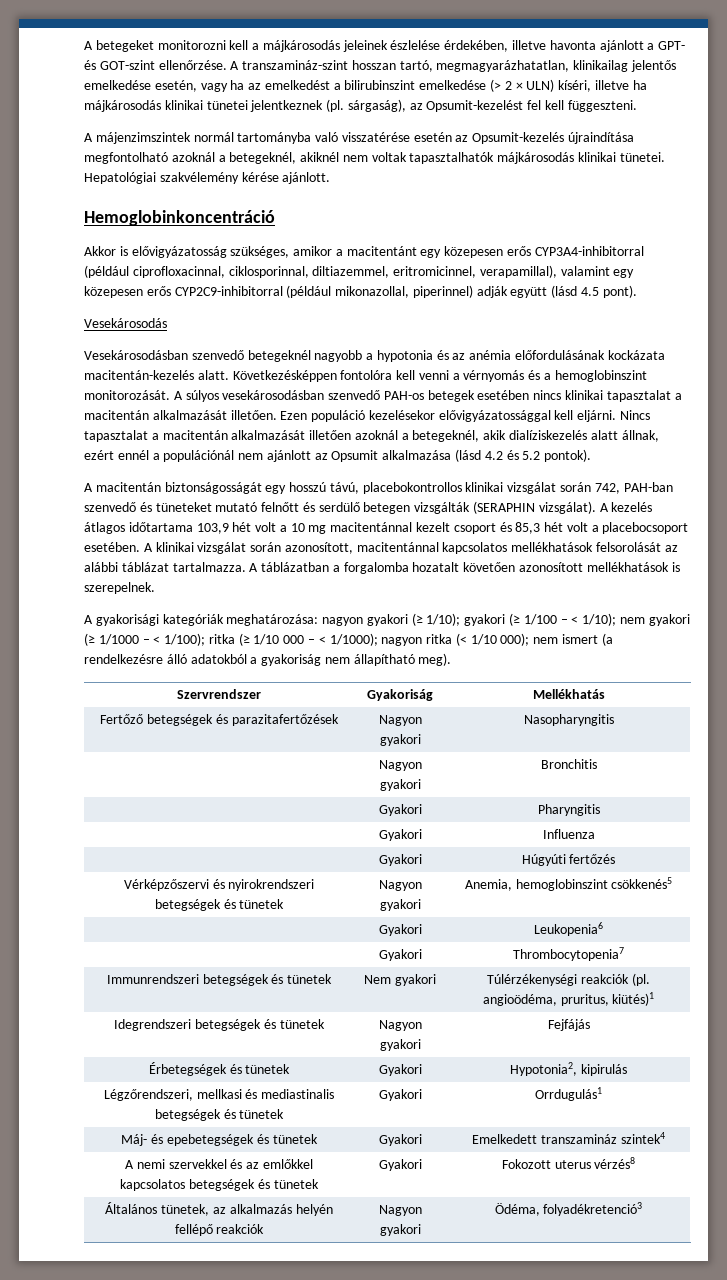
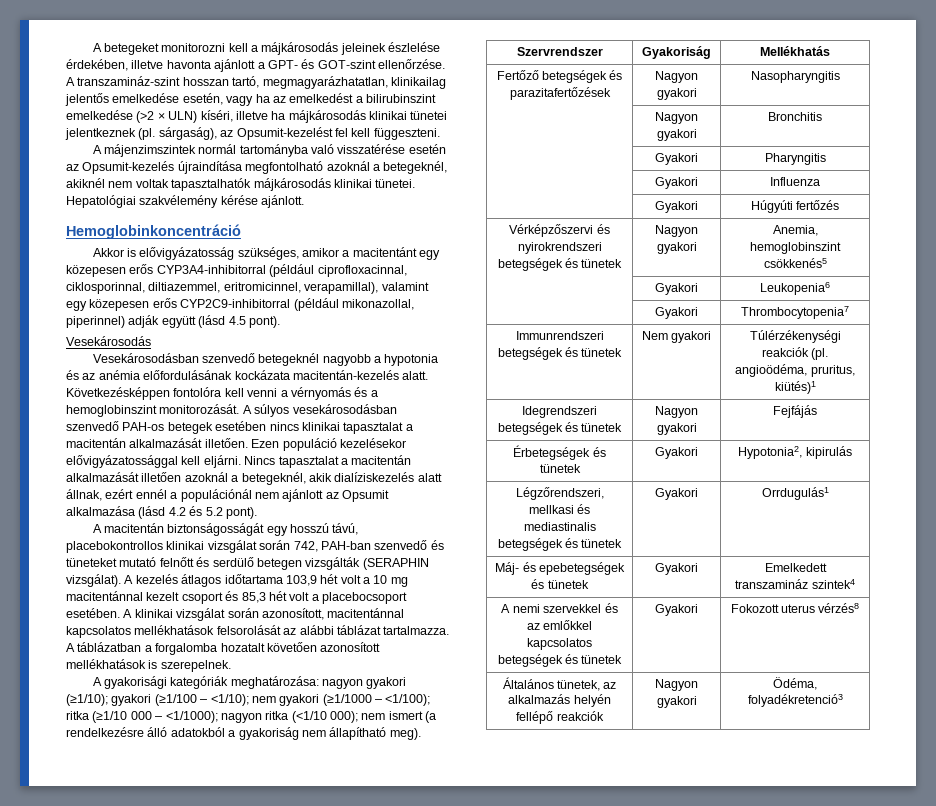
[490,79,512,92] (> 2 -> [136,111,155,123] (>2
[544,449,592,462] pontok). -> [225,507,257,519] pont).
[411,613,690,626] [84,633,497,646] (≥ 1/10); gyakori (≥ 1/100 – < 1/10); nem gyakori (≥ 1/1000 – < 1/100); ritka (≥ 1/10 000 – < 1/1000); nagyon ritka (< 1/10 -> [66,694,431,706] [66,711,327,723] (≥1/10); gyakori (≥1/100 – <1/10); nem gyakori (≥1/1000 – <1/100); ritka (≥1/10 000 – <1/1000); nagyon ritka (<1/10

